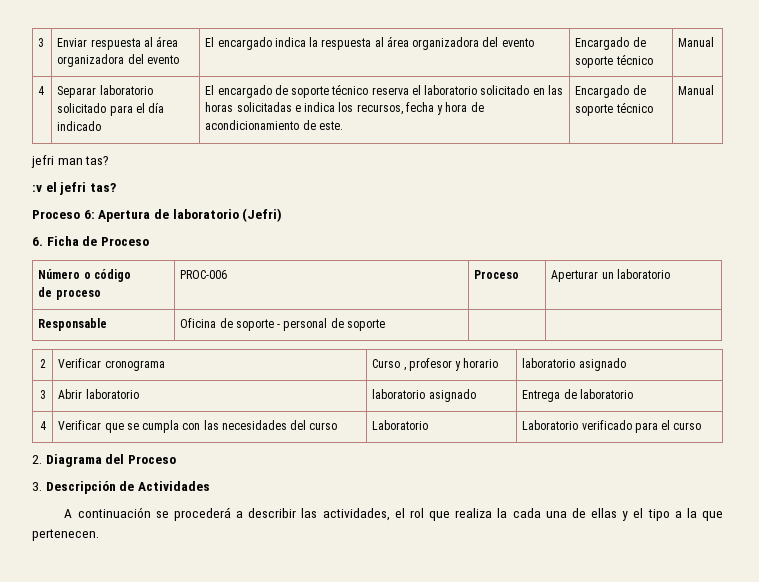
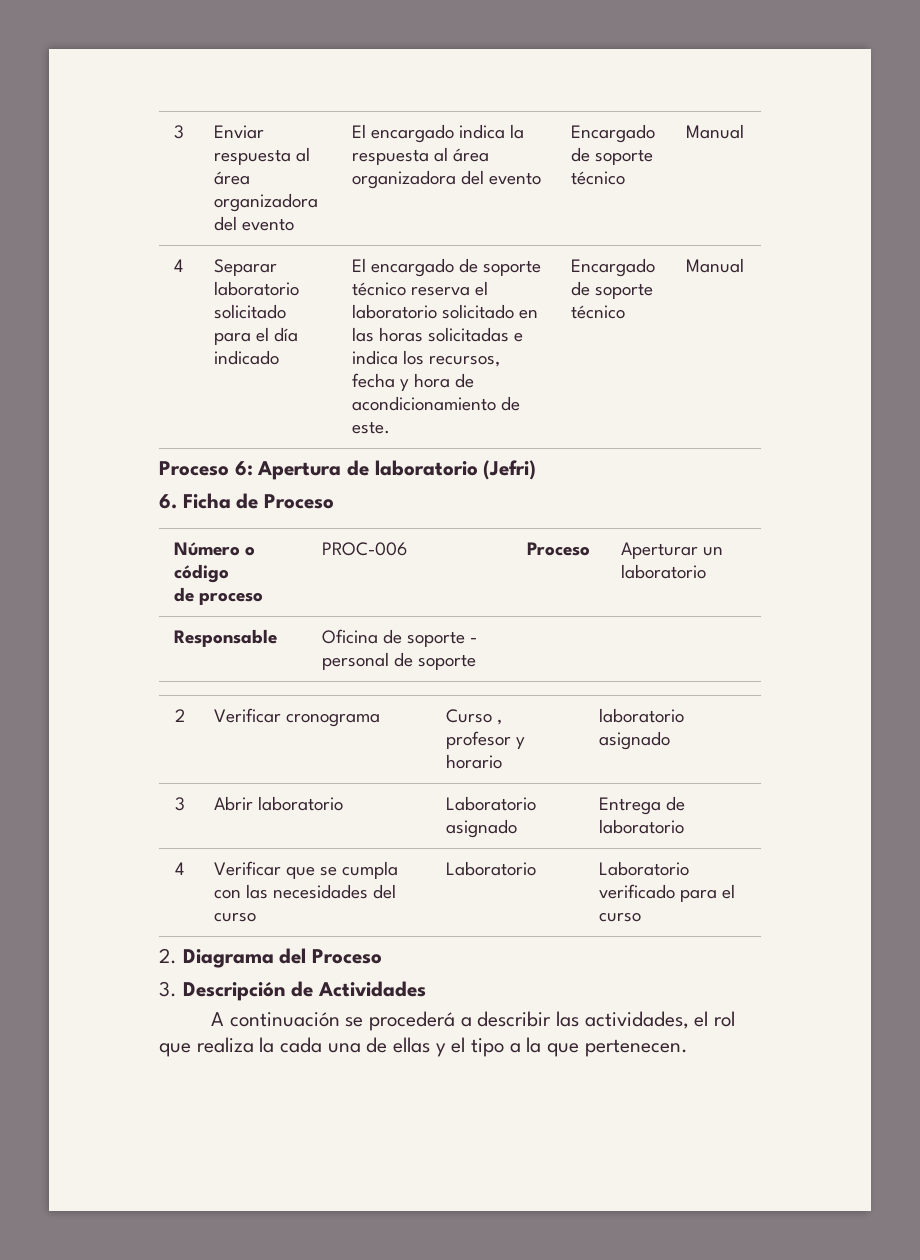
[31,155,110,168] [32,182,116,195] // jefri man tas? // :v el jefri tas? -> (744, 265) none
[372,389,426,399] laboratorio -> [445,796,536,811] Laboratorio

